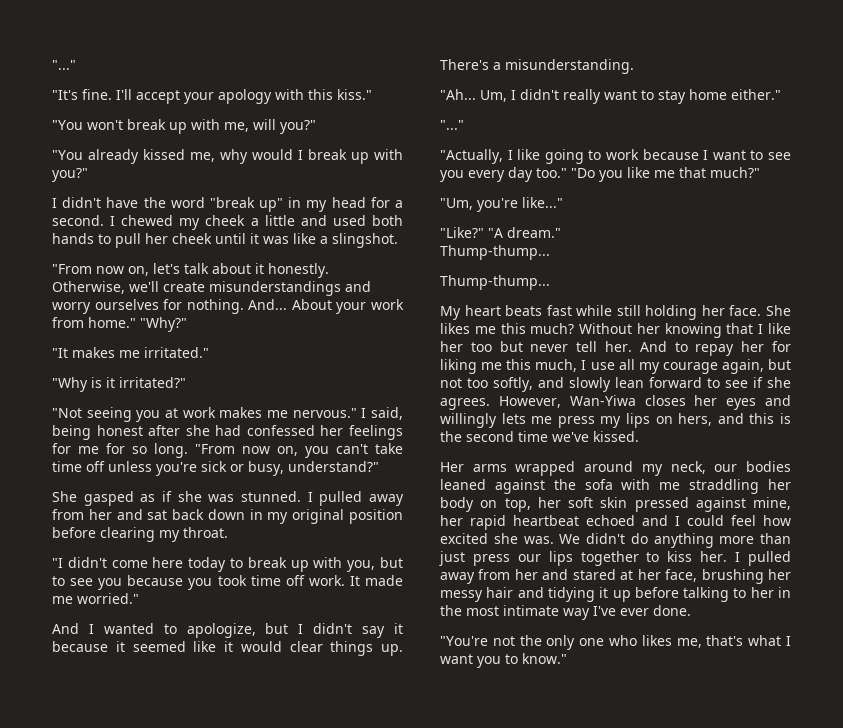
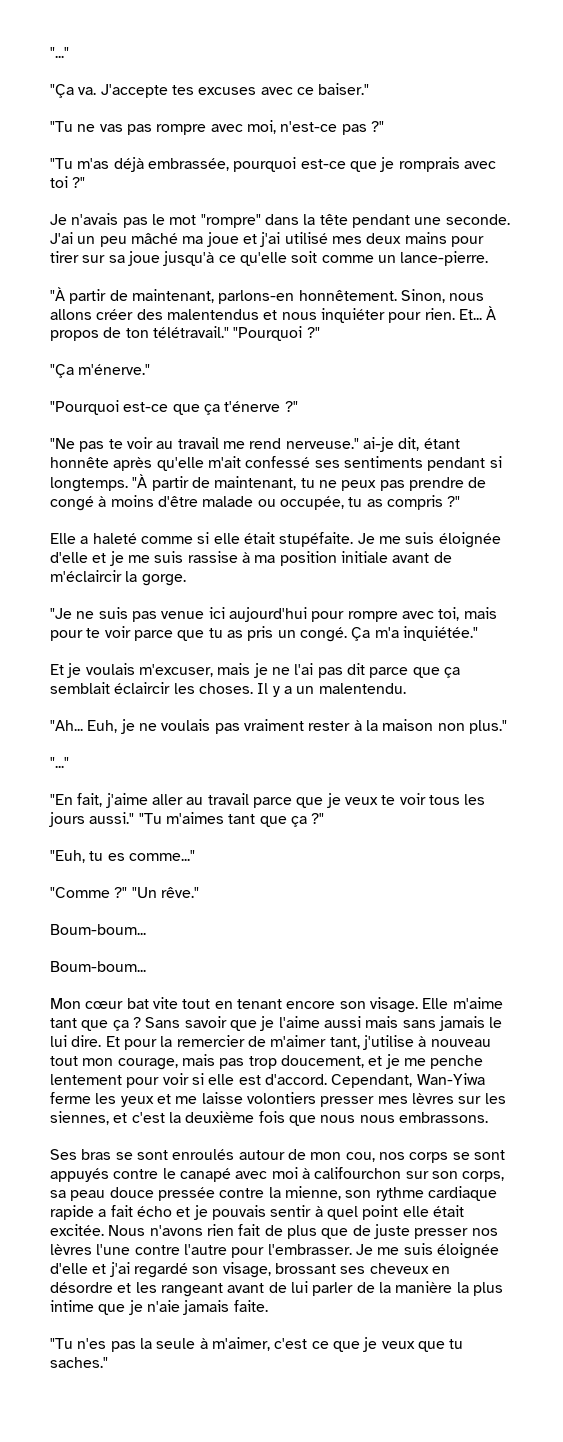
[52,60,76,70] [52,89,372,104] [52,119,316,134] [52,149,403,164] [52,168,88,182] [52,197,404,212] [52,215,403,230] [52,233,398,248] [52,263,329,278] [52,281,371,296] [52,299,404,314] [52,317,187,332] [52,347,209,358] [52,377,186,392] [52,407,403,422] [52,425,403,440] [52,443,403,458] [52,461,379,476] [52,491,404,506] [52,509,403,524] [52,527,228,542] [52,557,404,572] [52,575,404,590] [52,593,139,604] [52,623,404,638] [52,641,403,656] [440,59,634,74] [440,89,781,104] [440,120,464,130] [440,149,791,164] [440,167,760,182] [440,197,563,212] [440,227,561,238] [440,245,550,260] [440,275,550,290] [440,305,791,320] [440,323,791,338] [440,341,791,356] [440,359,791,374] [440,377,791,392] [440,395,791,410] [440,413,791,428] [440,431,639,442] [440,461,791,476] [440,479,791,494] [440,497,791,512] [440,515,791,530] [440,533,791,548] [439,551,791,566] [440,569,791,584] [440,587,791,602] [440,605,691,620] [440,635,791,650] [440,653,567,668] "..." // "It's fine. I'll accept your apology with this kiss." // "You won't break up with me, will you?" // "You already kissed me, why would I break up with you?" // I didn't have the word "break up" in my head for a second. I chewed my cheek a little and used both hands to pull her cheek until it was like a slingshot. // "From now on, let's talk about it honestly. Otherwise, we'll create misunderstandings and worry ourselves for nothing. And... About your work from home." "Why?" // "It makes me irritated." // "Why is it irritated?" // "Not seeing you at work makes me nervous." I said, being honest after she had confessed her feelings for me for so long. "From now on, you can't take time off unless you're sick or busy, understand?" // She gasped as if she was stunned. I pulled away from her and sat back down in my original position before clearing my throat. // "I didn't come here today to break up with you, but to see you because you took time off work. It made me worried." // And I wanted to apologize, but I didn't say it because it seemed like it would clear things up. There's a misunderstanding. // "Ah... Um, I didn't really want to stay home either." // "..." // "Actually, I like going to work because I want to see you every day too." "Do you like me that much?" // "Um, you're like..." // "Like?" "A dream." // Thump-thump... // Thump-thump... // My heart beats fast while still holding her face. She likes me this much? Without her knowing that I like her too but never tell her. And to repay her for liking me this much, I use all my courage again, but not too softly, and slowly lean forward to see if she agrees. However, Wan-Yiwa closes her eyes and willingly lets me press my lips on hers, and this is the second time we've kissed. // Her arms wrapped around my neck, our bodies leaned against the sofa with me straddling her body on top, her soft skin pressed against mine, her rapid heartbeat echoed and I could feel how excited she was. We didn't do anything more than just press our lips together to kiss her. I pulled away from her and stared at her face, brushing her messy hair and tidying it up before talking to her in the most intimate way I've ever done. // "You're not the only one who likes me, that's what I want you to know." -> [50,47,69,58] [50,83,370,98] [50,120,384,135] [50,157,496,172] [50,176,86,188] [50,213,510,228] [50,232,484,247] [50,251,489,266] [50,287,485,304] [50,306,497,323] [50,326,320,341] [50,364,151,378] [50,400,298,415] [50,437,460,452] [50,456,502,471] [50,474,487,492] [50,495,461,511] [50,532,501,548] [50,551,452,566] [50,570,186,586] [50,607,497,622] [50,626,478,642] [50,663,460,678] [50,682,406,697] [50,719,507,734] [50,757,69,768] [50,793,486,808] [49,812,325,827] [50,850,195,863] [50,887,199,898] [50,924,146,935] [50,961,146,972] [50,997,503,1013] [50,1016,503,1031] [50,1035,491,1050] [50,1054,484,1070] [50,1073,485,1088] [50,1092,506,1107] [50,1111,488,1126] [50,1149,505,1163] [50,1167,505,1182] [50,1186,497,1201] [50,1205,464,1220] [50,1224,498,1239] [50,1243,499,1259] [50,1262,450,1278] [50,1281,503,1297] [50,1300,268,1315] [50,1337,464,1352] [50,1357,108,1368] "..." // "Ça va. J'accepte tes excuses avec ce baiser." // "Tu ne vas pas rompre avec moi, n'est-ce pas ?" // "Tu m'as déjà embrassée, pourquoi est-ce que je romprais avec toi ?" // Je n'avais pas le mot "rompre" dans la tête pendant une seconde. J'ai un peu mâché ma joue et j'ai utilisé mes deux mains pour tirer sur sa joue jusqu'à ce qu'elle soit comme un lance-pierre. // "À partir de maintenant, parlons-en honnêtement. Sinon, nous allons créer des malentendus et nous inquiéter pour rien. Et... À propos de ton télétravail." "Pourquoi ?" // "Ça m'énerve." // "Pourquoi est-ce que ça t'énerve ?" // "Ne pas te voir au travail me rend nerveuse." ai-je dit, étant honnête après qu'elle m'ait confessé ses sentiments pendant si longtemps. "À partir de maintenant, tu ne peux pas prendre de congé à moins d'être malade ou occupée, tu as compris ?" // Elle a haleté comme si elle était stupéfaite. Je me suis éloignée d'elle et je me suis rassise à ma position initiale avant de m'éclaircir la gorge. // "Je ne suis pas venue ici aujourd'hui pour rompre avec toi, mais pour te voir parce que tu as pris un congé. Ça m'a inquiétée." // Et je voulais m'excuser, mais je ne l'ai pas dit parce que ça semblait éclaircir les choses. Il y a un malentendu. // "Ah... Euh, je ne voulais pas vraiment rester à la maison non plus." // "..." // "En fait, j'aime aller au travail parce que je veux te voir tous les jours aussi." "Tu m'aimes tant que ça ?" // "Euh, tu es comme..." // "Comme ?" "Un rêve." // Boum-boum... // Boum-boum... // Mon cœur bat vite tout en tenant encore son visage. Elle m'aime tant que ça ? Sans savoir que je l'aime aussi mais sans jamais le lui dire. Et pour la remercier de m'aimer tant, j'utilise à nouveau tout mon courage, mais pas trop doucement, et je me penche lentement pour voir si elle est d'accord. Cependant, Wan-Yiwa ferme les yeux et me laisse volontiers presser mes lèvres sur les siennes, et c'est la deuxième fois que nous nous embrassons. // Ses bras se sont enroulés autour de mon cou, nos corps se sont appuyés contre le canapé avec moi à califourchon sur son corps, sa peau douce pressée contre la mienne, son rythme cardiaque rapide a fait écho et je pouvais sentir à quel point elle était excitée. Nous n'avons rien fait de plus que de juste presser nos lèvres l'une contre l'autre pour l'embrasser. Je me suis éloignée d'elle et j'ai regardé son visage, brossant ses cheveux en désordre et les rangeant avant de lui parler de la manière la plus intime que je n'aie jamais faite. // "Tu n'es pas la seule à m'aimer, c'est ce que je veux que tu saches."

